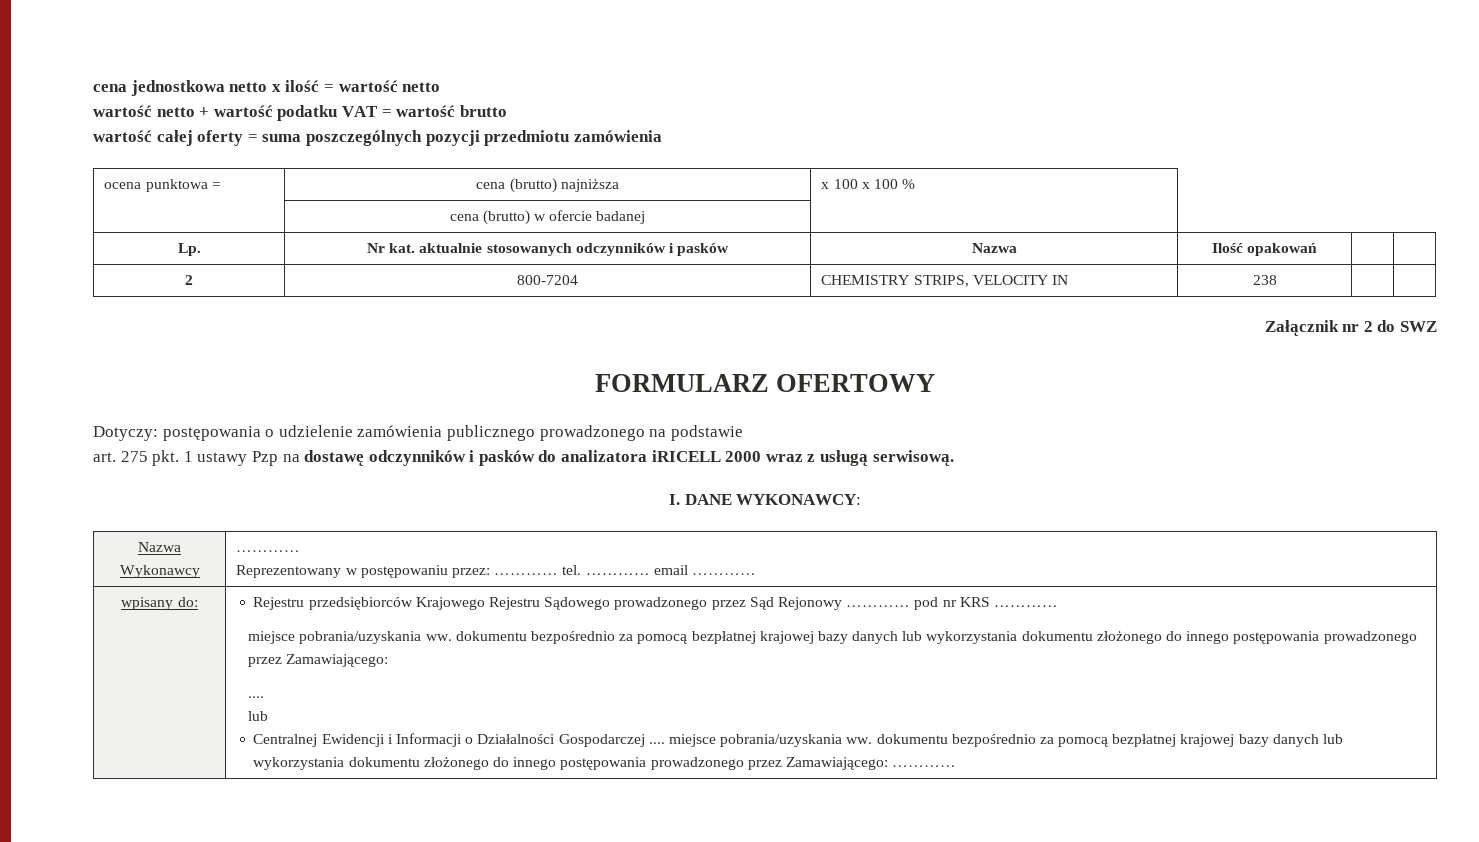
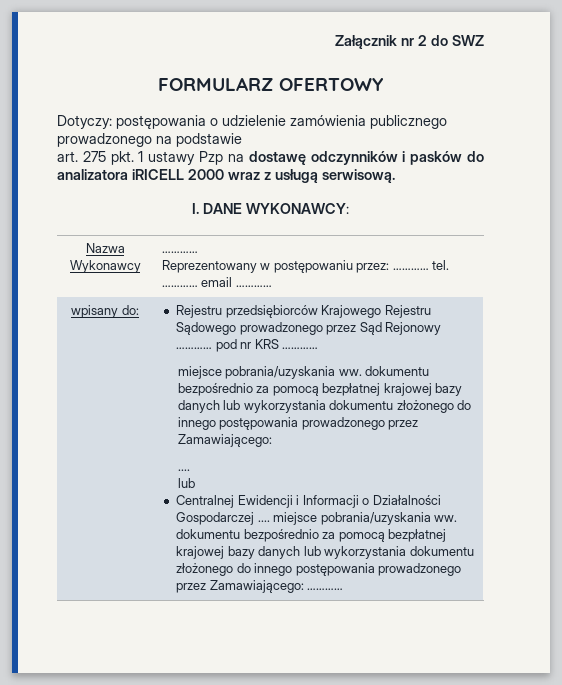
[93,80,441,96] [93,105,507,121] [93,130,662,146] [104,179,221,192] [476,178,619,193] [821,179,916,189] [449,210,646,225] [177,243,201,256] [366,243,730,256] [971,243,1017,253] [1211,243,1318,256] [185,275,193,285] [517,275,578,285] [821,275,1068,287] [1252,275,1277,285] cena jednostkowa netto x ilość = wartość netto // wartość netto + wartość podatku VAT = wartość brutto // wartość całej oferty = suma poszczególnych pozycji przedmiotu zamówienia // ocena punktowa = | cena (brutto) najniższa | x 100 x 100 % // | cena (brutto) w ofercie badanej | // Lp. | Nr kat. aktualnie stosowanych odczynników i pasków | Nazwa | Ilość opakowań | | // 2 | 800-7204 | CHEMISTRY STRIPS, VELOCITY IN | 238 | | // -> (335, 42) none

